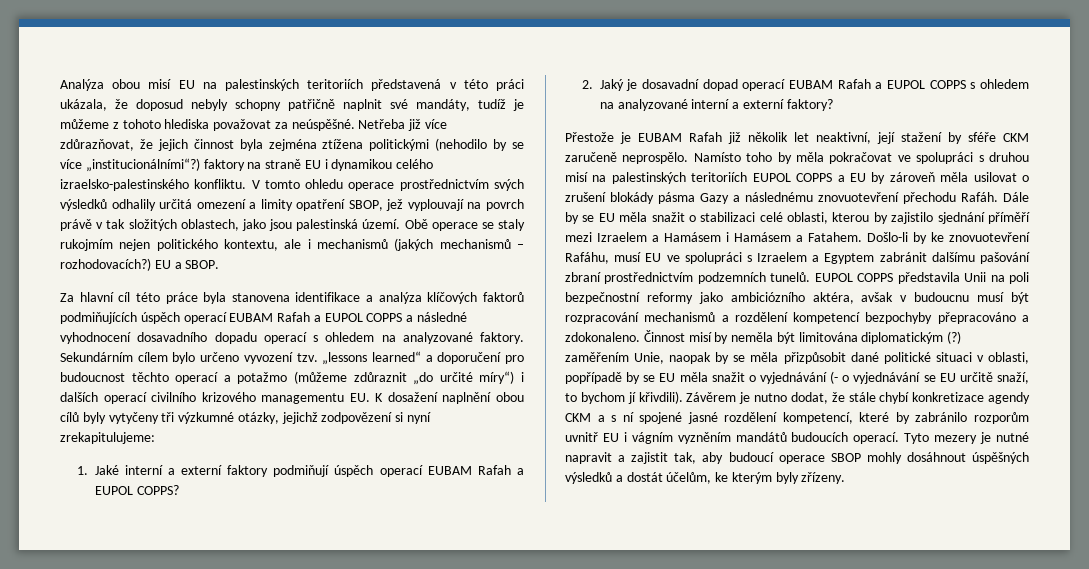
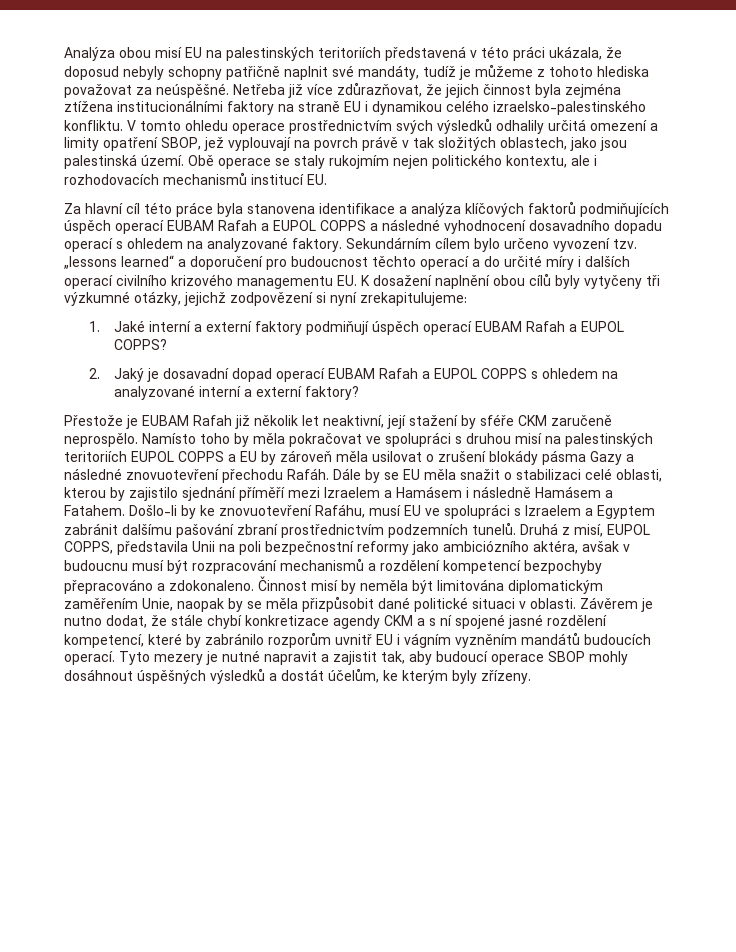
[369,138,524,151] [60,158,200,172] politickými (nehodilo by se více „institucionálními“?) -> [117,100,223,112] institucionálními
[317,238,524,251] [60,258,220,271] mechanismů (jakých mechanismů – rozhodovacích?) EU a SBOP. -> [64,172,327,185] rozhodovacích mechanismů institucí EU.
[237,371,515,385] potažmo (můžeme zdůraznit „do určité míry“) -> [484,255,574,270] do určité míry
[745,192,813,202] následnému -> [64,468,122,480] následné
(729, 237) none -> [473,486,531,498] následně
[814,273,894,282] EUPOL COPPS -> [520,523,650,537] [64,541,113,554] Druhá z misí, EUPOL COPPS,
[947,331,962,344] (?) -> (603, 587) none
[987,352,1029,364] [565,371,1030,384] [565,391,683,404] oblasti, popřípadě by se EU měla snažit o vyjednávání (- o vyjednávání se EU určitě snaží, to bychom jí křivdili). -> [530,598,576,609] oblasti.

